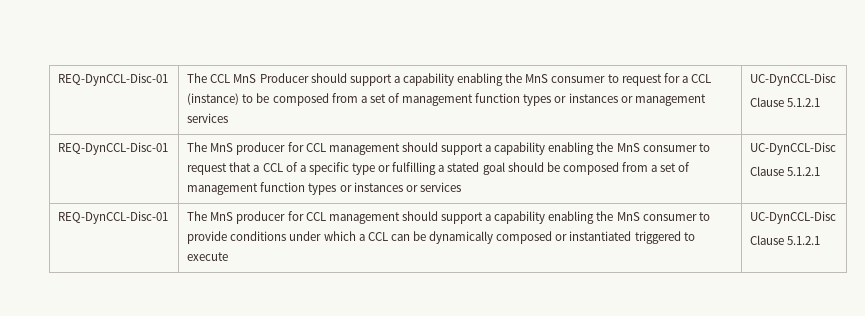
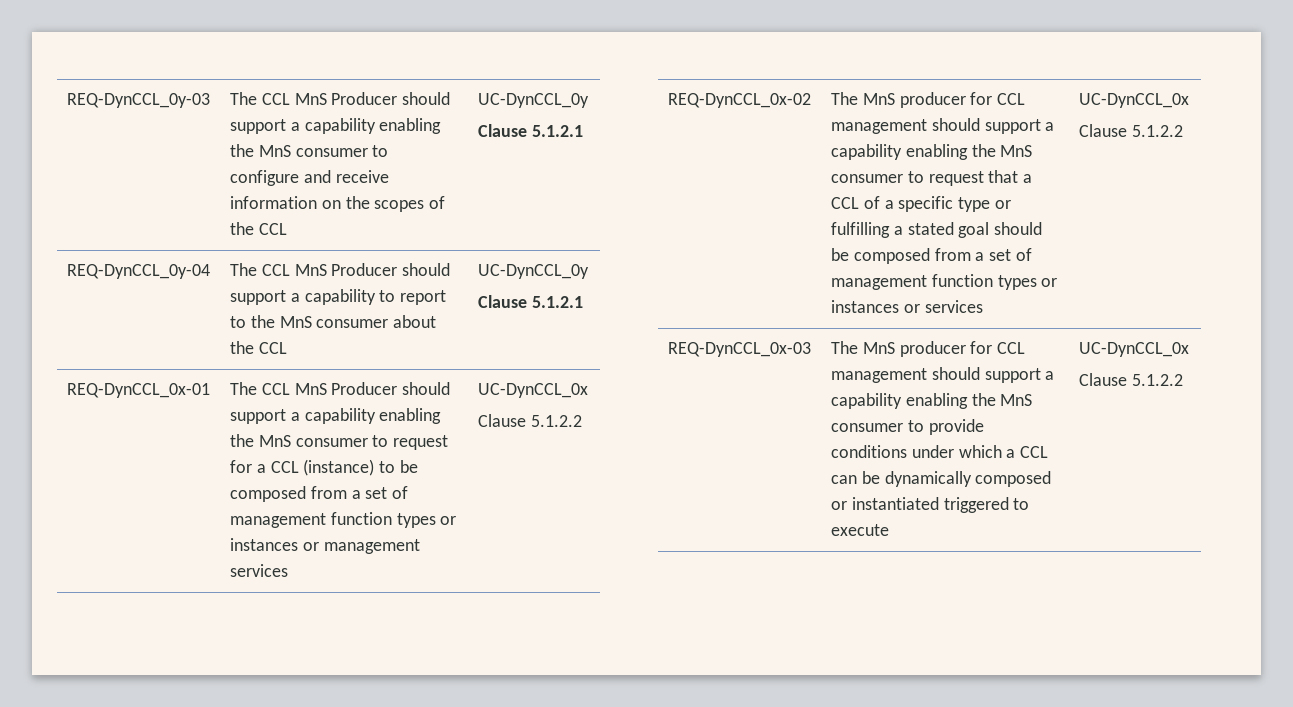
[58,73,169,86] REQ-DynCCL-Disc-01 -> [66,93,210,108] [229,92,451,105] [229,118,442,134] [229,144,389,157] [229,170,389,186] [229,196,446,212] [229,222,287,235] [477,93,589,108] [477,124,583,137] [66,264,210,279] [229,263,451,276] [229,289,447,305] [229,315,437,328] [229,341,287,354] [477,264,589,279] [477,295,583,308] [66,383,210,398] REQ-DynCCL_0y-03 | The CCL MnS Producer should support a capability enabling the MnS consumer to configure and receive information on the scopes of the CCL | UC-DynCCL_0y // Clause 5.1.2.1 // REQ-DynCCL_0y-04 | The CCL MnS Producer should support a capability to report to the MnS consumer about the CCL | UC-DynCCL_0y // Clause 5.1.2.1 // REQ-DynCCL_0x-01
[750,73,837,86] [750,97,821,107] [58,142,169,155] UC-DynCCL-Disc // Clause 5.1.2.1 // REQ-DynCCL-Disc-01 -> [477,383,588,398] [477,414,582,427] [667,93,811,108] UC-DynCCL_0x // Clause 5.1.2.2 // REQ-DynCCL_0x-02
[750,142,837,155] [750,166,821,176] [58,211,169,224] UC-DynCCL-Disc // Clause 5.1.2.1 // REQ-DynCCL-Disc-01 -> [1078,93,1189,108] [1078,124,1183,137] [667,342,811,357] UC-DynCCL_0x // Clause 5.1.2.2 // REQ-DynCCL_0x-03
[750,211,837,224] [750,235,821,245] UC-DynCCL-Disc // Clause 5.1.2.1 -> [1078,342,1189,357] [1078,373,1183,386] UC-DynCCL_0x // Clause 5.1.2.2

